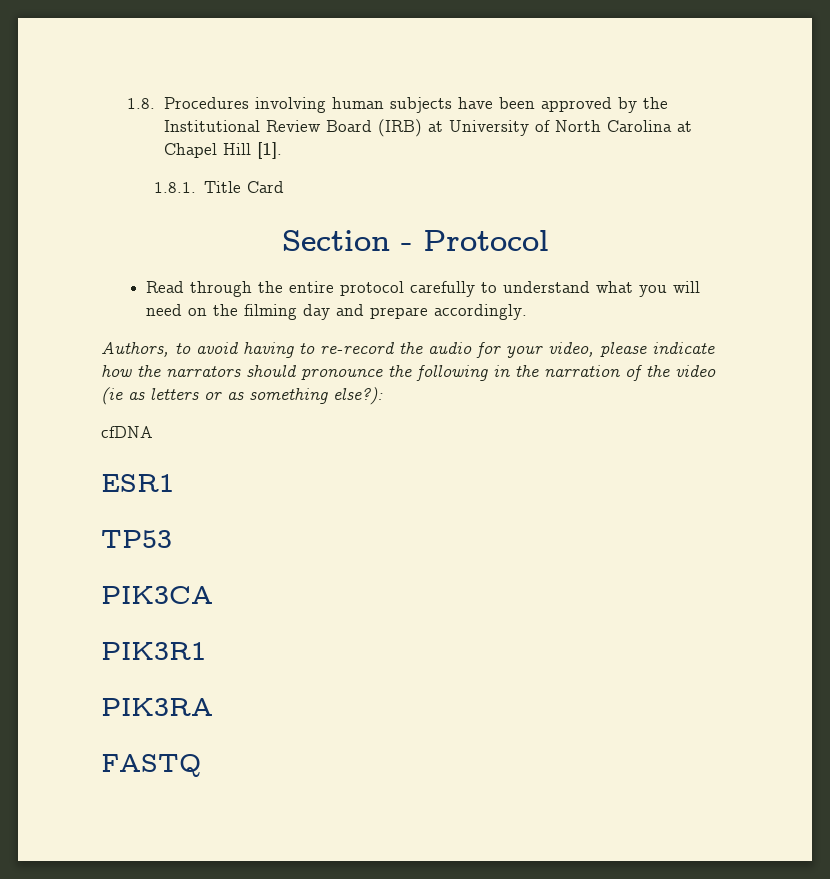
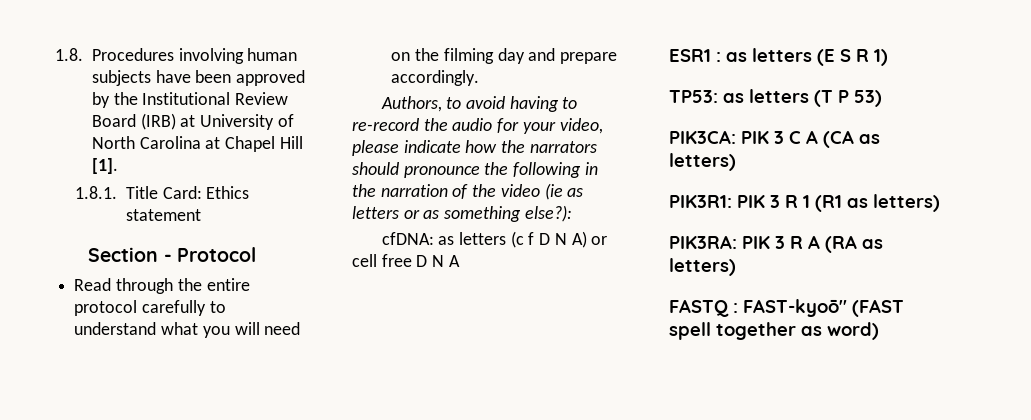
[247,181,285,193] Card -> [162,186,250,199] [125,209,201,221] Card: Ethics statement
[101,426,153,438] [101,474,174,492] [101,530,172,548] [101,586,213,604] [101,642,206,660] [101,698,213,716] [101,754,201,777] cfDNA // ESR1 // TP53 // PIK3CA // PIK3R1 // PIK3RA // FASTQ -> [381,231,608,248] [352,254,460,267] [669,48,888,66] [669,89,882,107] [669,130,880,148] [669,153,736,171] [669,194,940,212] [669,235,883,253] [669,258,736,276] [669,299,904,317] [669,322,879,340] cfDNA: as letters (c f D N A) or cell free D N A // ESR1 : as letters (E S R 1) // TP53: as letters (T P 53) // PIK3CA: PIK 3 C A (CA as letters) // PIK3R1: PIK 3 R 1 (R1 as letters) // PIK3RA: PIK 3 R A (RA as letters) // FASTQ : FAST-kyoō" (FAST spell together as word)

